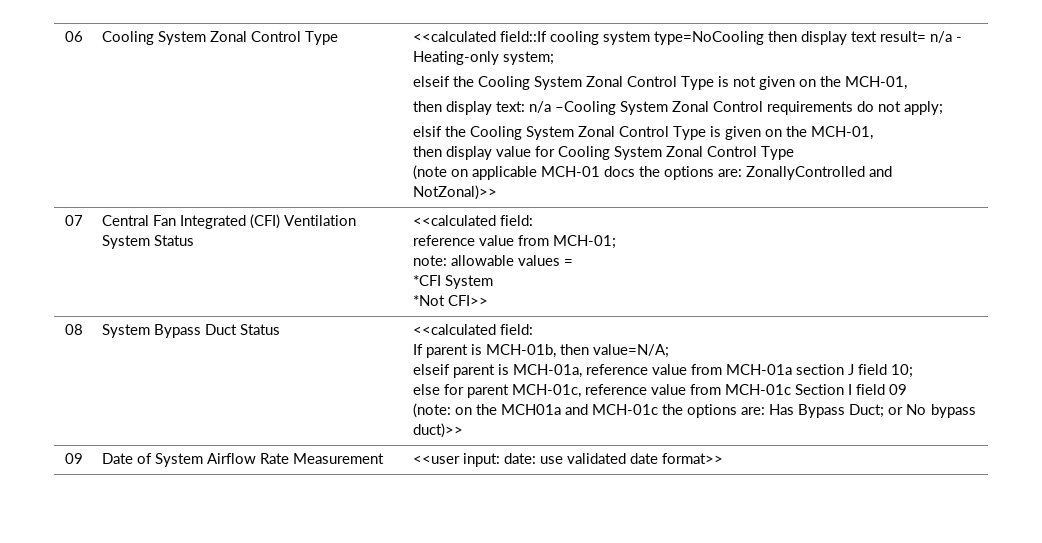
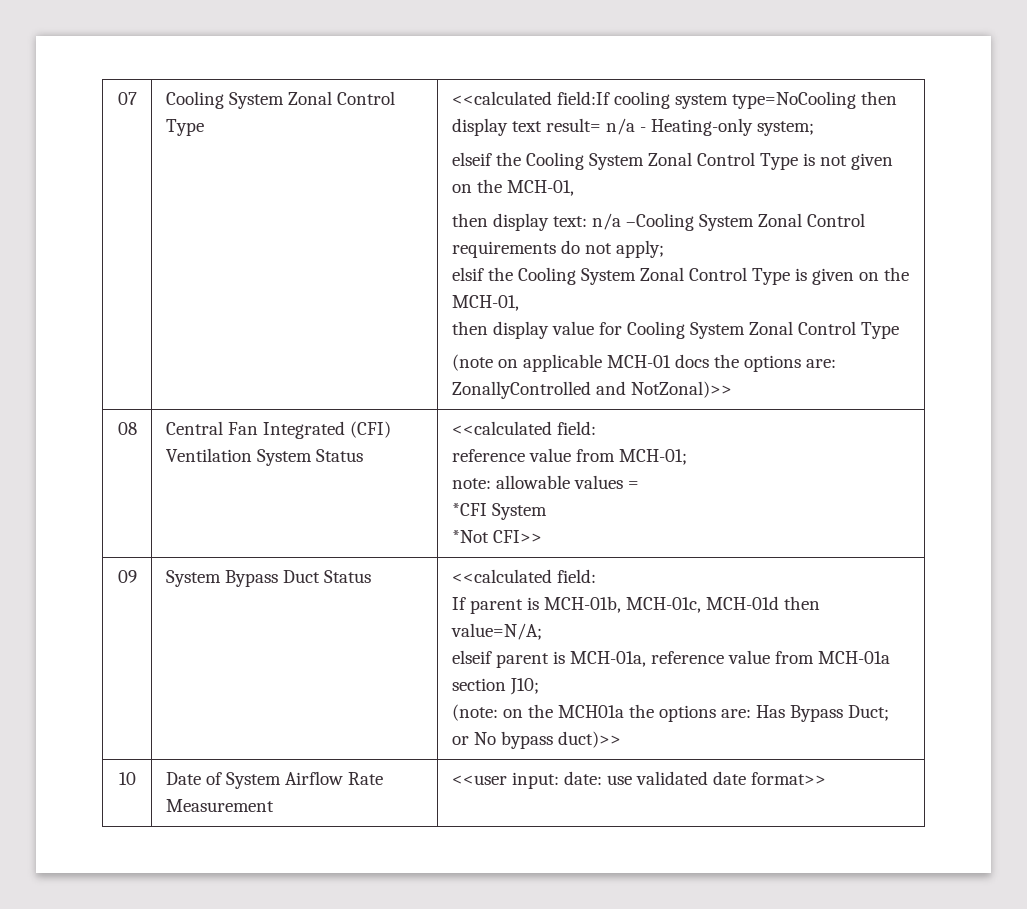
[64,31,83,42] 06 -> [117,92,137,105] 07
[499,31,547,42] field::If -> [556,91,610,105] field:If
[64,215,83,226] 07 -> [117,422,137,435] 08
[64,324,83,335] 08 -> [117,570,137,583] 09
(556, 351) none -> [625,596,779,613] MCH-01c, MCH-01d
[848,364,914,378] [412,384,908,398] J field 10; // else for parent MCH-01c, reference value from MCH-01c Section I field 09 -> [509,678,539,695] J10;
[565,404,659,415] and MCH-01c -> (624, 711) none
[64,453,83,464] 09 -> [118,772,136,785] 10

